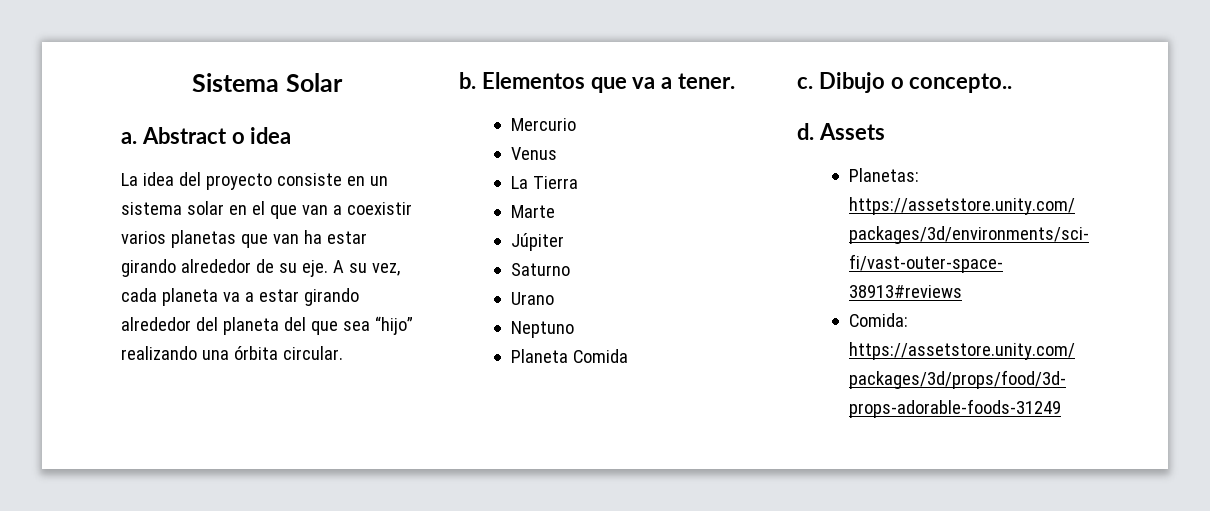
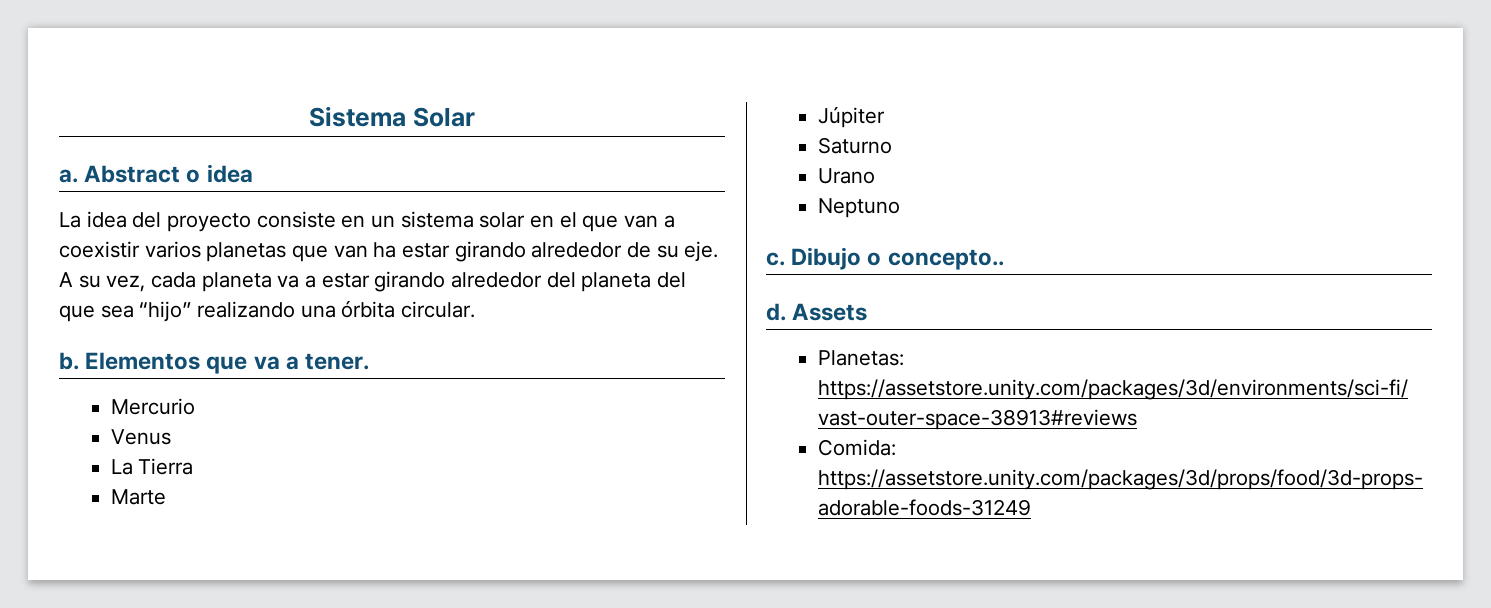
[510,349,628,363] // Planeta Comida -> (900, 208) none

